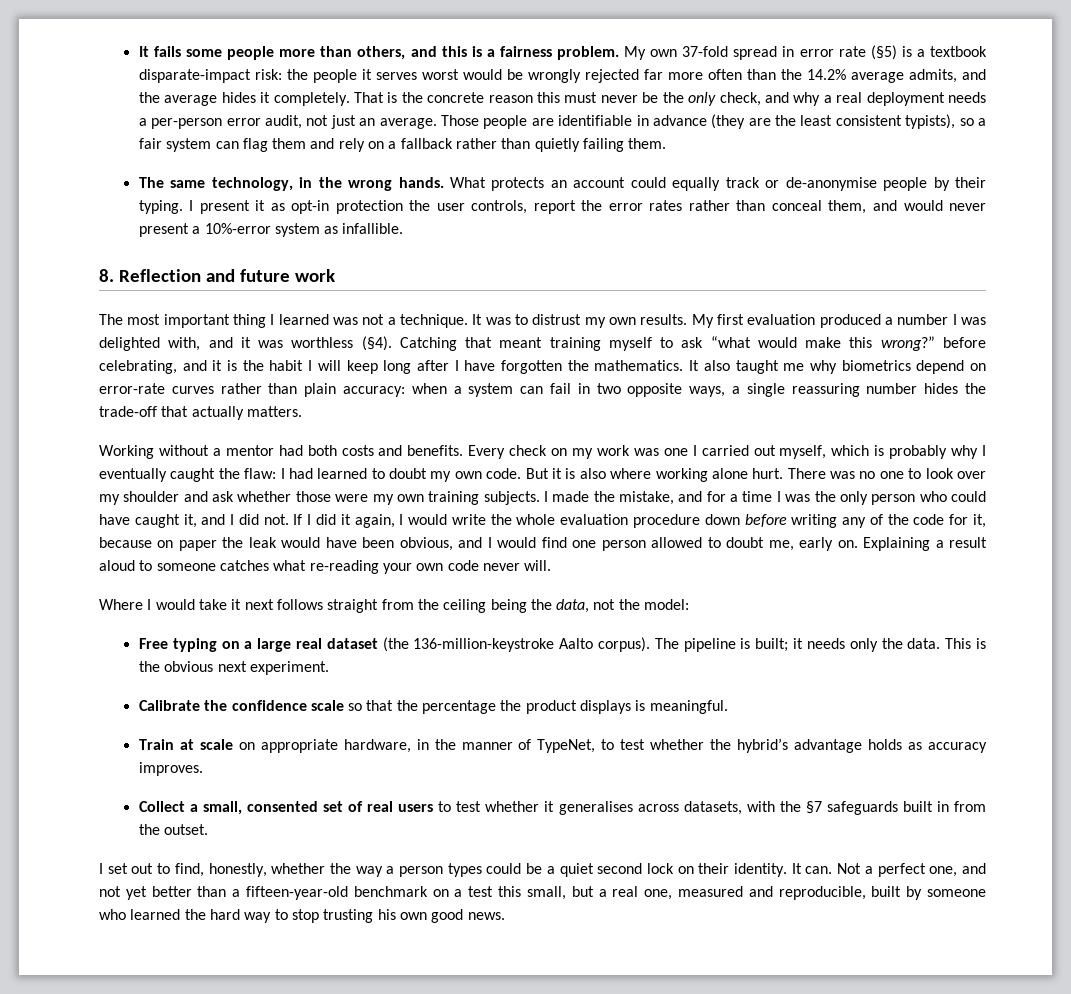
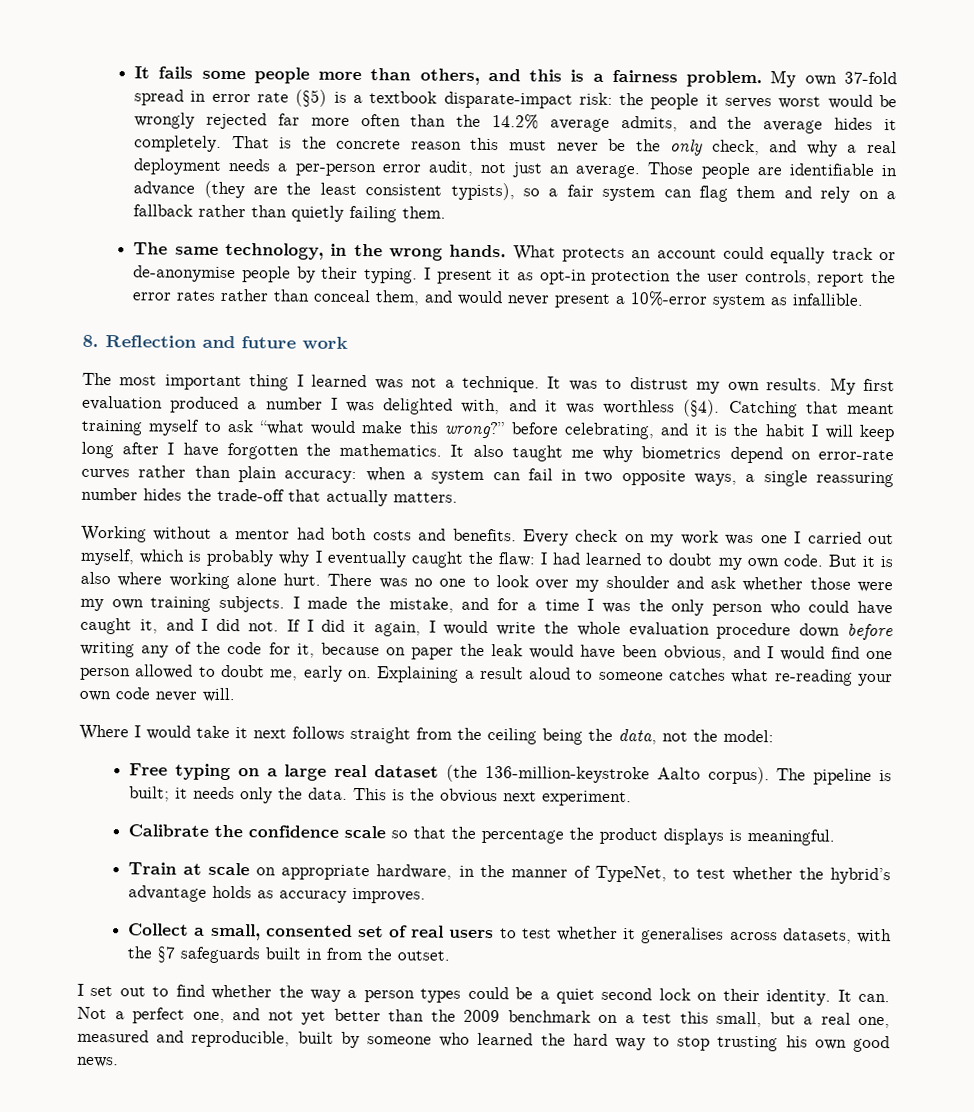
[174,863,267,877] find, honestly, -> [175,984,205,997] find
[232,886,349,900] a fifteen-year-old -> [430,1009,500,1023] the 2009

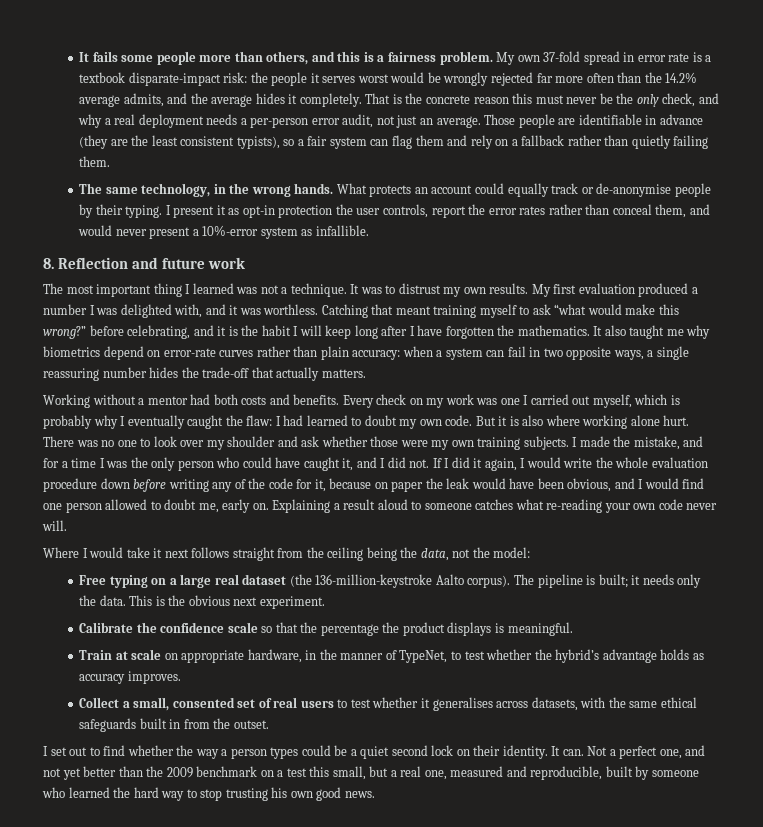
[295,89,328,107] (§5) -> (690, 57) none
[603,399,721,417] worthless (§4). -> [263,304,319,315] worthless.
[157,946,176,963] §7 -> [629,697,697,708] same ethical

